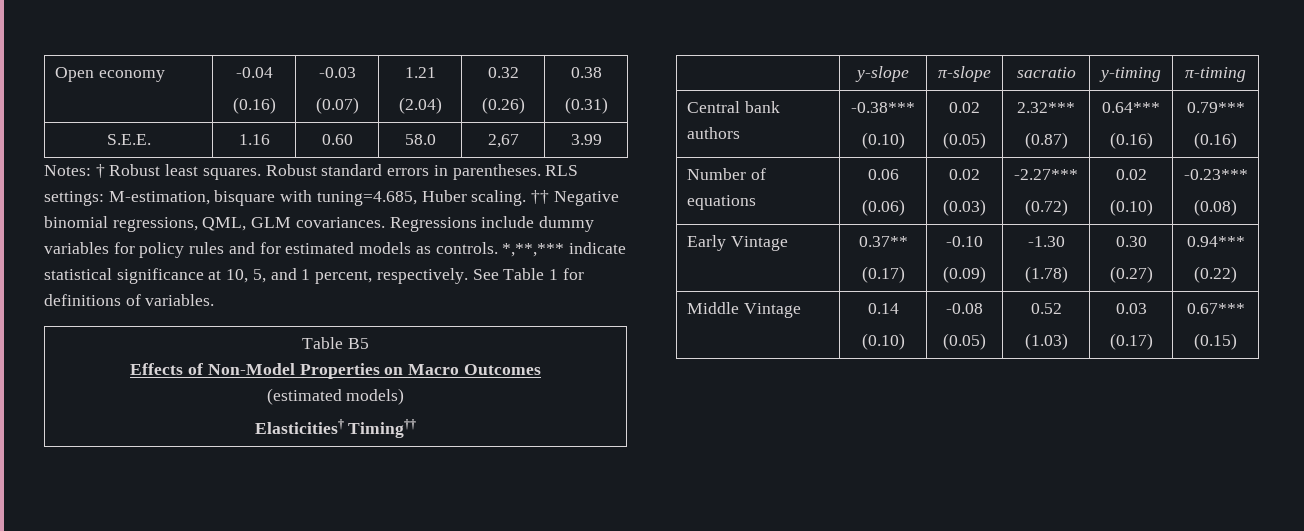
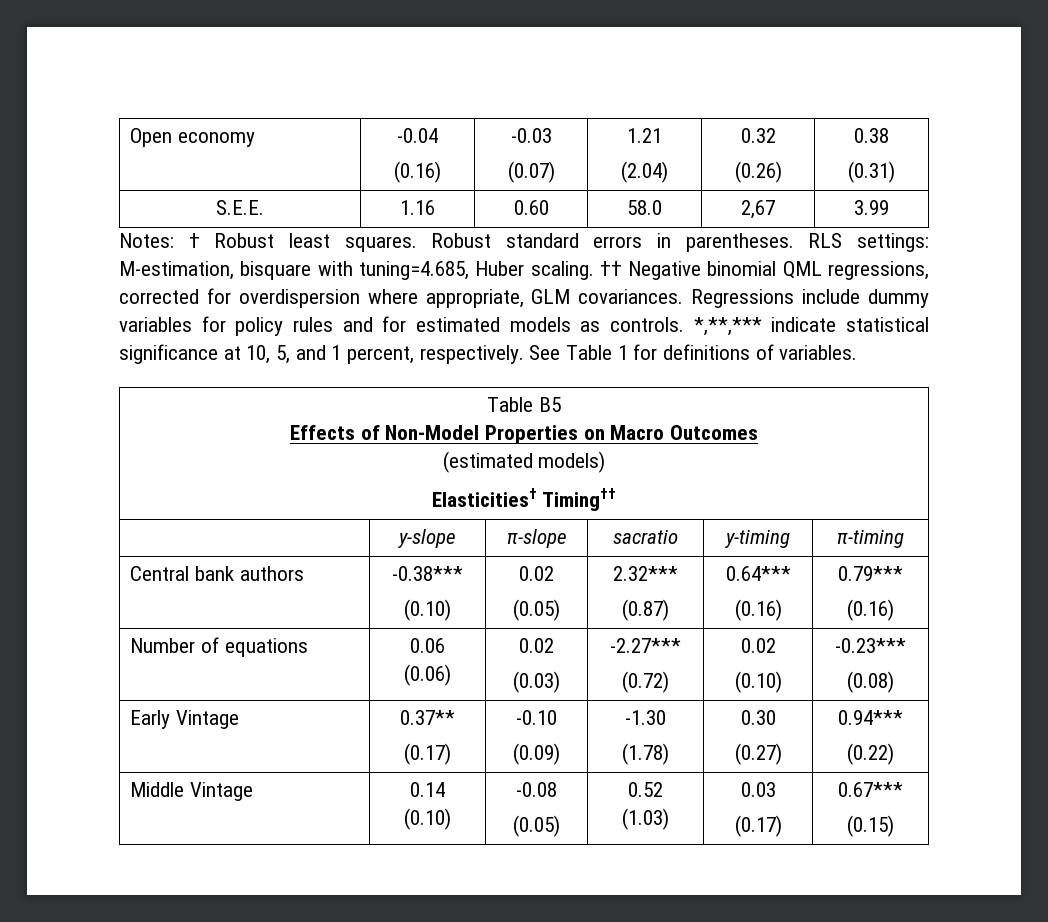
[112,217,247,232] regressions, QML, -> [782,261,929,280] [119,288,524,308] QML regressions, corrected for overdispersion where appropriate,

